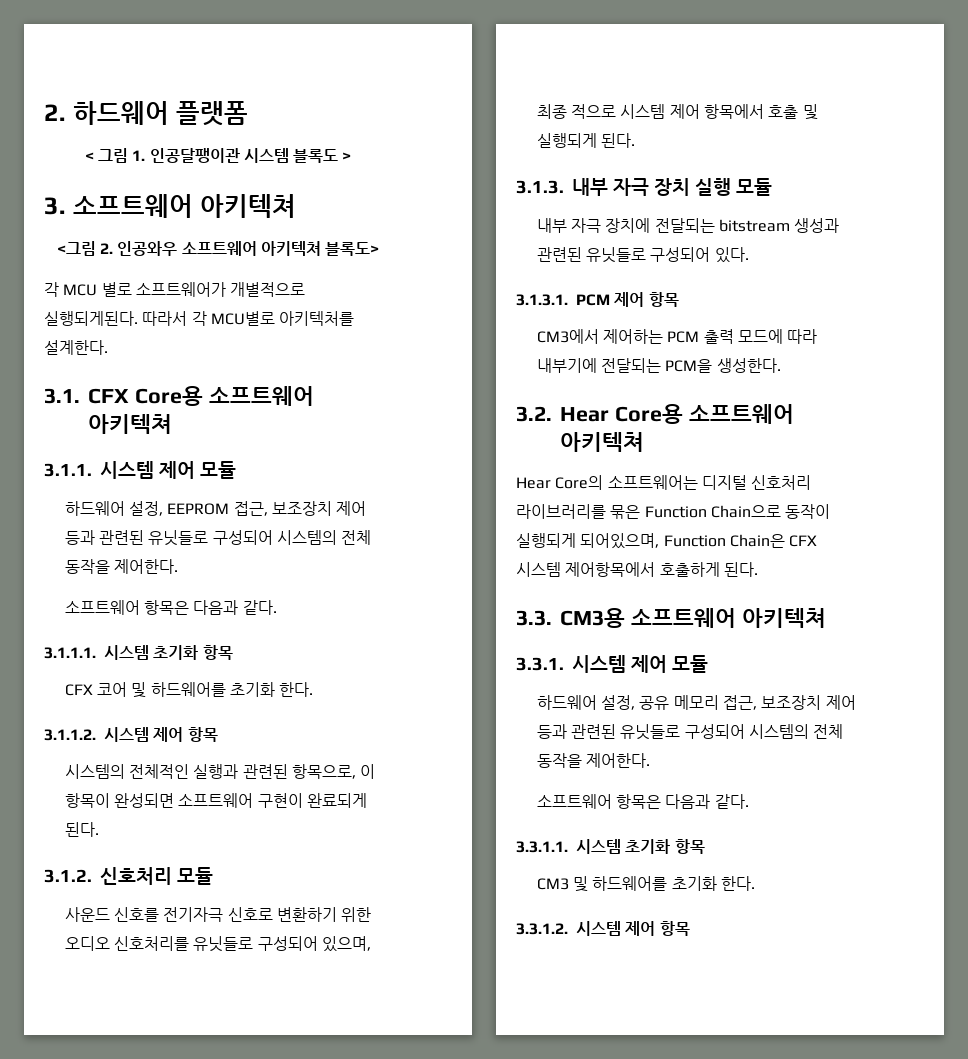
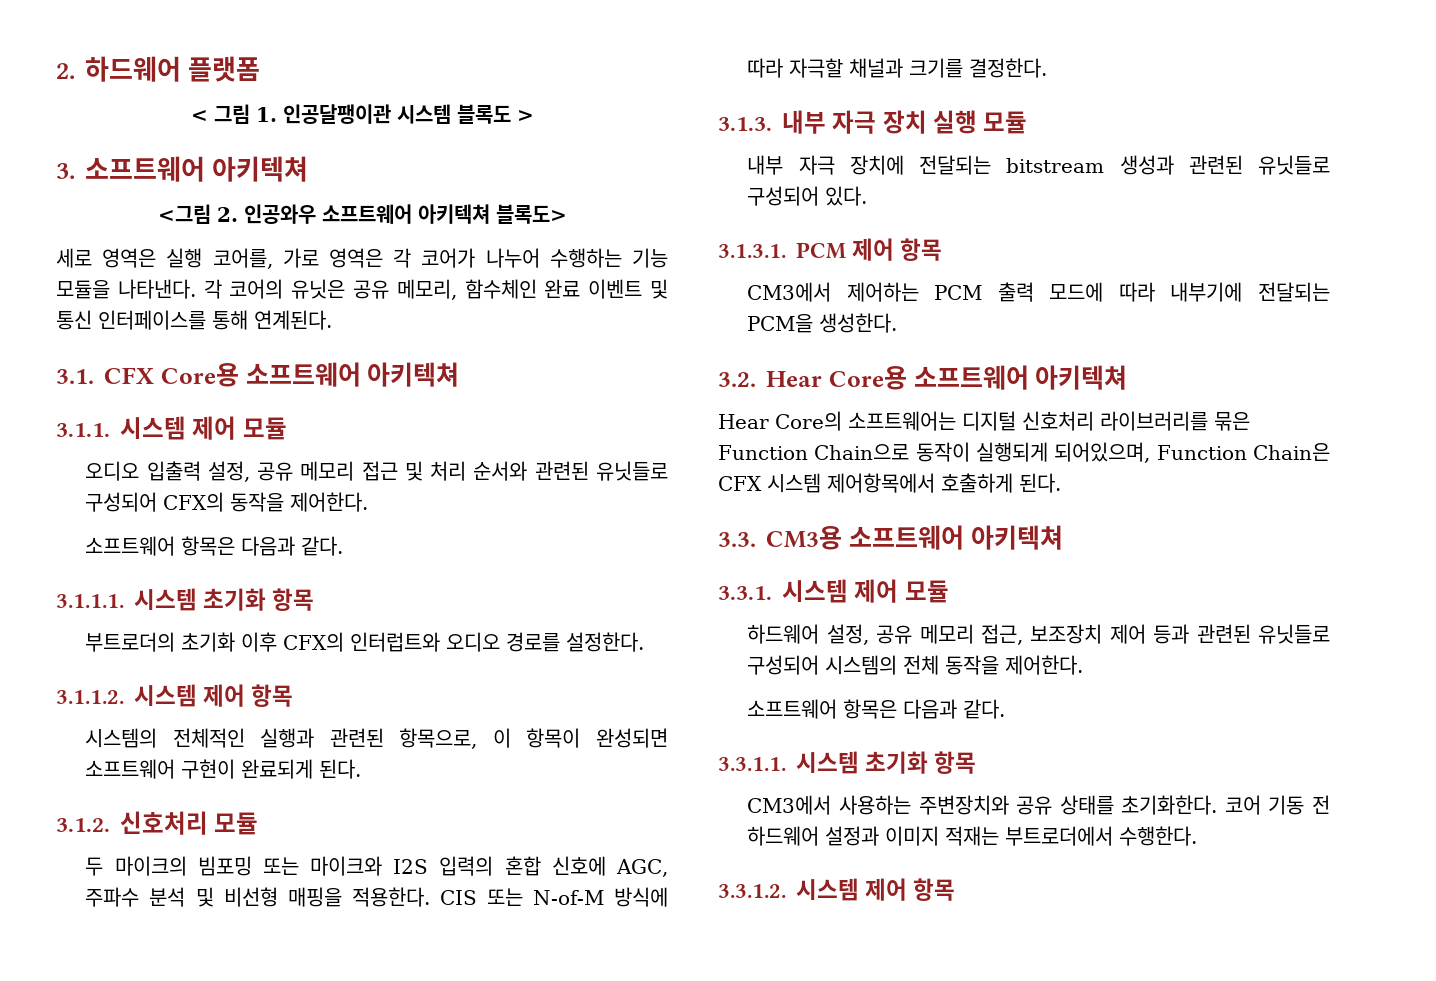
[44,282,306,297] [44,311,355,326] [44,340,108,355] 각 MCU 별로 소프트웨어가 개별적으로 실행되게된다. 따라서 각 MCU별로 아키텍처를 설계한다. -> [56,248,668,269] [56,279,668,300] [56,310,332,330] 세로 영역은 실행 코어를, 가로 영역은 각 코어가 나누어 수행하는 기능 모듈을 나타낸다. 각 코어의 유닛은 공유 메모리, 함수체인 완료 이벤트 및 통신 인터페이스를 통해 연계된다.
[64,501,367,516] [64,530,372,546] 하드웨어 설정, EEPROM 접근, 보조장치 제어 등과 관련된 유닛들로 구성되어 시스템의 전체 -> [85,461,668,482] [85,492,225,512] 오디오 입출력 설정, 공유 메모리 접근 및 처리 순서와 관련된 유닛들로 구성되어 CFX의
[64,682,314,698] CFX 코어 및 하드웨어를 초기화 한다. -> [85,632,645,652] 부트로더의 초기화 이후 CFX의 인터럽트와 오디오 경로를 설정한다.
[64,907,372,922] [64,936,371,952] [536,104,818,120] [536,133,635,148] 사운드 신호를 전기자극 신호로 변환하기 위한 오디오 신호처리를 유닛들로 구성되어 있으며, 최종 적으로 시스템 제어 항목에서 호출 및 실행되게 된다. -> [85,856,669,877] [85,887,668,907] [747,58,1048,78] 두 마이크의 빔포밍 또는 마이크와 I2S 입력의 혼합 신호에 AGC, 주파수 분석 및 비선형 매핑을 적용한다. CIS 또는 N-of-M 방식에 따라 자극할 채널과 크기를 결정한다.
[536,876,755,892] CM3 및 하드웨어를 초기화 한다. -> [747,795,1330,815] [747,826,1198,846] CM3에서 사용하는 주변장치와 공유 상태를 초기화한다. 코어 기동 전 하드웨어 설정과 이미지 적재는 부트로더에서 수행한다.

